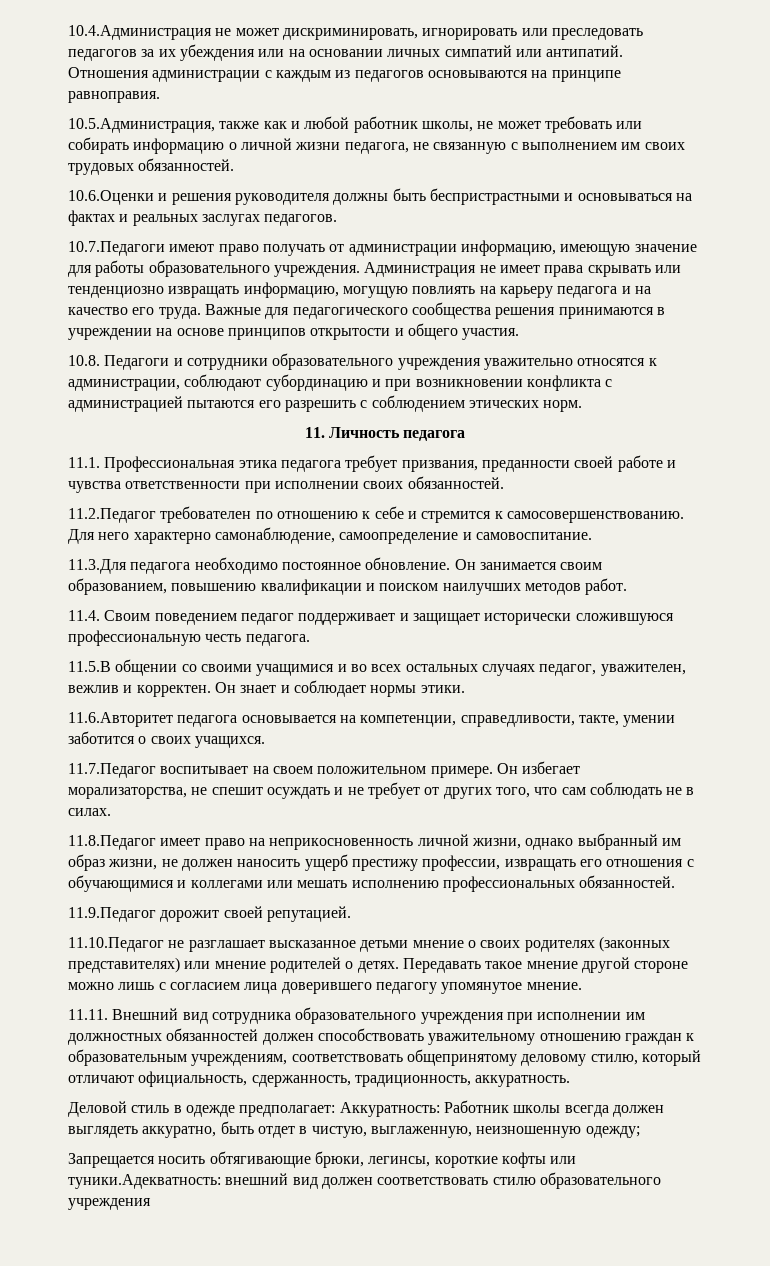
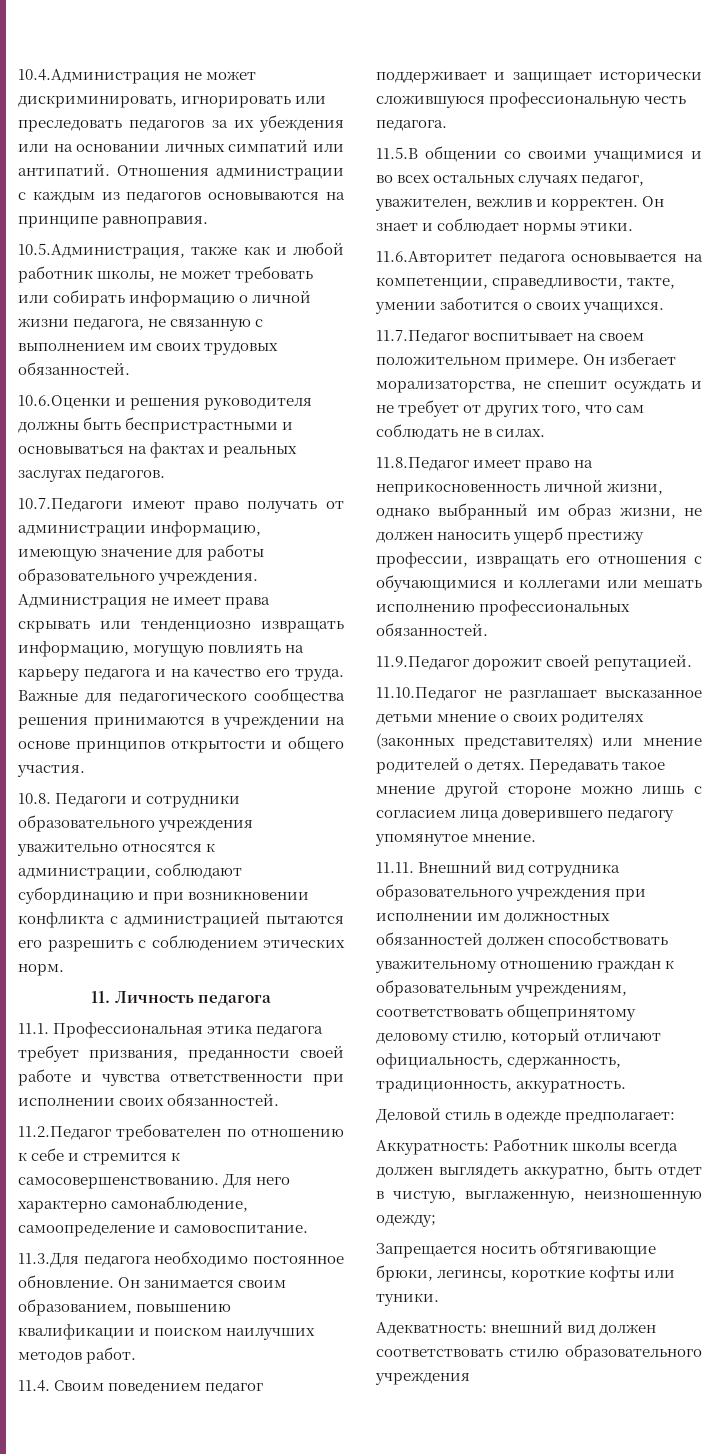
(336, 1111) none -> (676, 1118) //
[68,1174,221,1189] туники.Адекватность: -> [376,1293,439,1306] [376,1322,487,1336] туники. // Адекватность:

